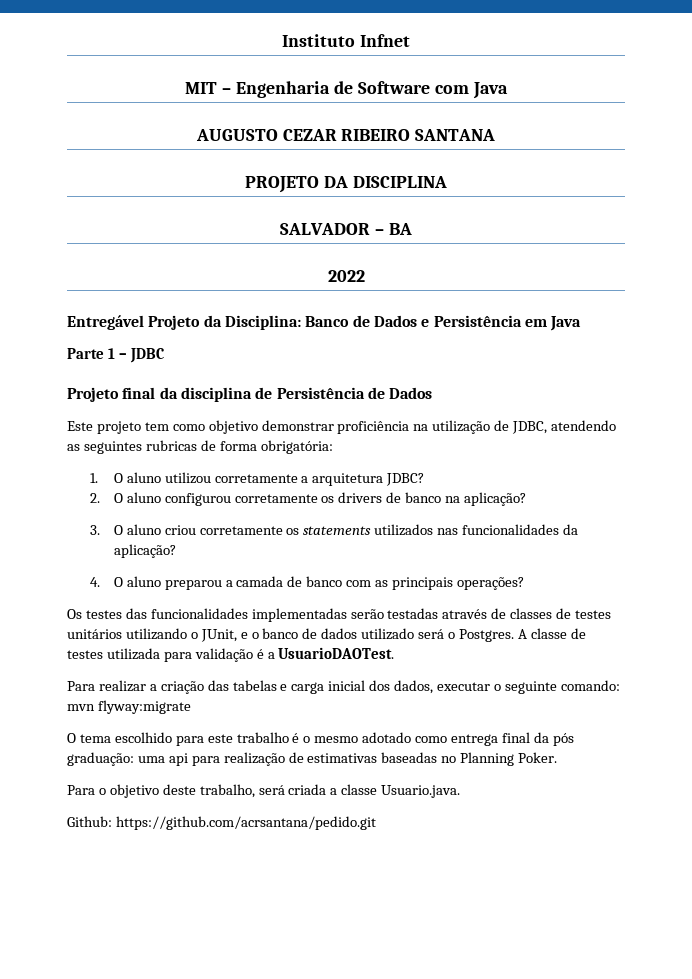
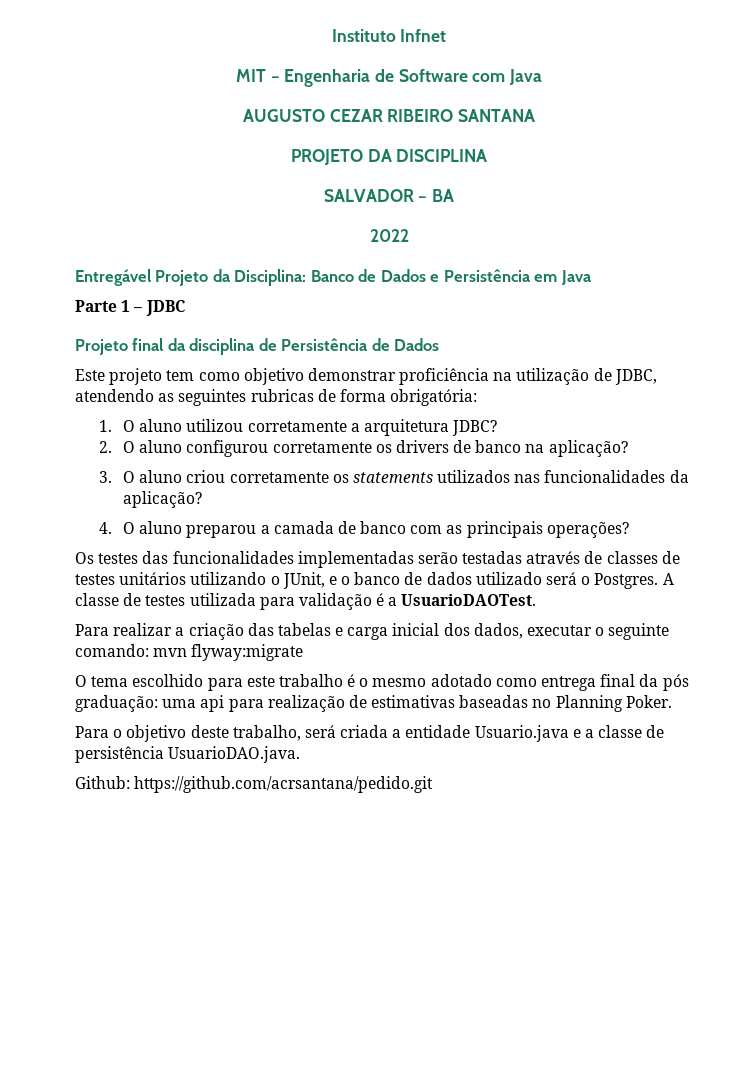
[341,784,461,798] classe Usuario.java. -> [405,725,665,742] [75,746,301,763] entidade Usuario.java e a classe de persistência UsuarioDAO.java.

